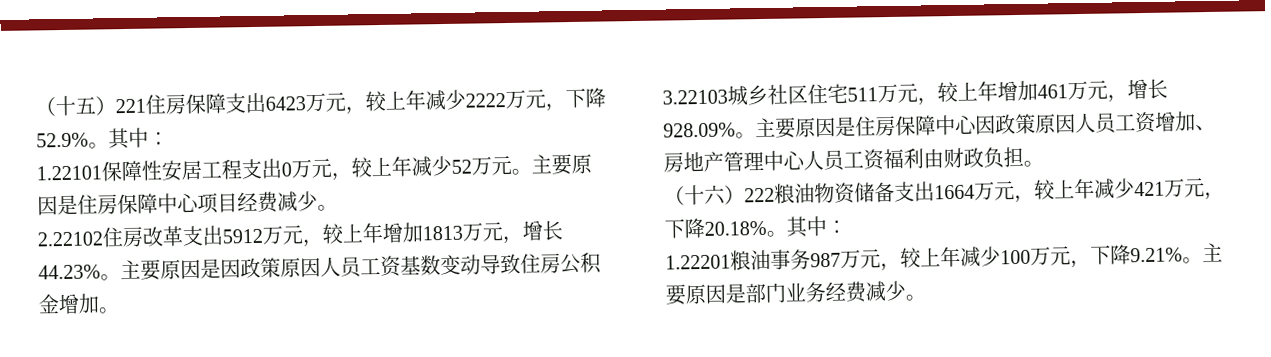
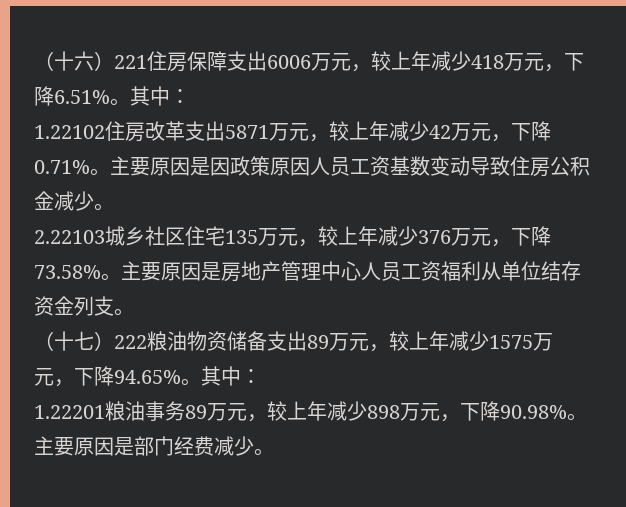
[35,95,96,117] （十五 -> [34,51,94,71] （十六
[265,87,606,115] [36,127,169,150] [36,153,592,182] [37,191,338,216] [37,220,563,248] [38,264,101,280] 6423万元，较上年减少2222万元，下降52.9%。其中： // 1.22101保障性安居工程支出0万元，较上年减少52万元。主要原因是住房保障中心项目经费减少。 // 2.22102住房改革支出5912万元，较上年增加1813万元，增长44.23% -> [267,51,584,72] [34,86,190,106] [34,121,551,142] [34,160,90,174] 6006万元，较上年减少418万元，下降6.51%。其中： // 1.22102住房改革支出5871万元，较上年减少42万元，下降0.71%
[58,293,120,315] [662,89,728,105] 增加。 // 3.22103 -> [54,191,114,211] [34,230,105,244] 减少。 // 2.22103
[847,78,1168,106] [663,111,1216,139] 511万元，较上年增加461万元，增长928.09%。主要原因是住房保障中心因政策原因人员工资增加、 -> [225,226,551,247] [34,261,221,281] 135万元，较上年减少376万元，下降73.58%。主要原因是
[923,146,1024,169] 由财政负担 -> [481,261,581,281] [34,296,114,316] 从单位结存资金列支
[704,184,726,205] 六 -> [74,331,94,350] 七
[934,178,1225,204] [664,217,767,239] 1664万元，较上年减少421万元，下降20.18% -> [307,331,553,352] [34,366,181,387] 89万元，较上年减少1575万元，下降94.65%
[810,244,1183,272] 987万元，较上年减少100万元，下降9.21% -> [185,401,567,422] 89万元，较上年减少898万元，下降90.98%
[785,282,826,303] 业务 -> (174, 446) none

